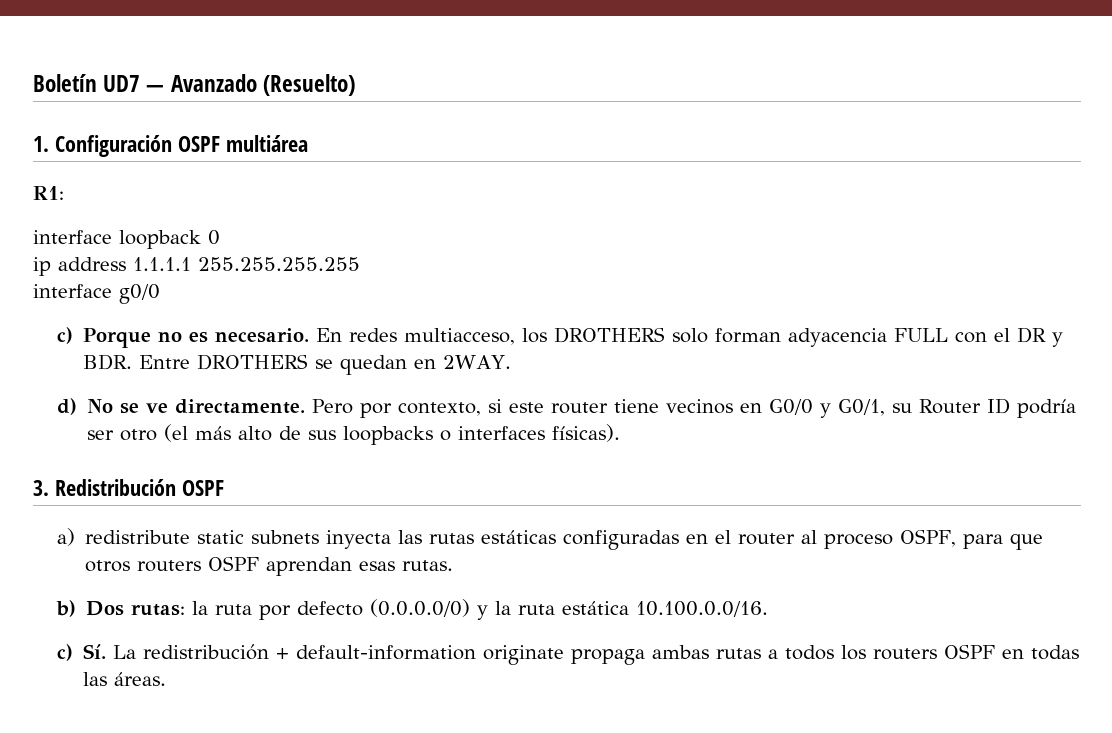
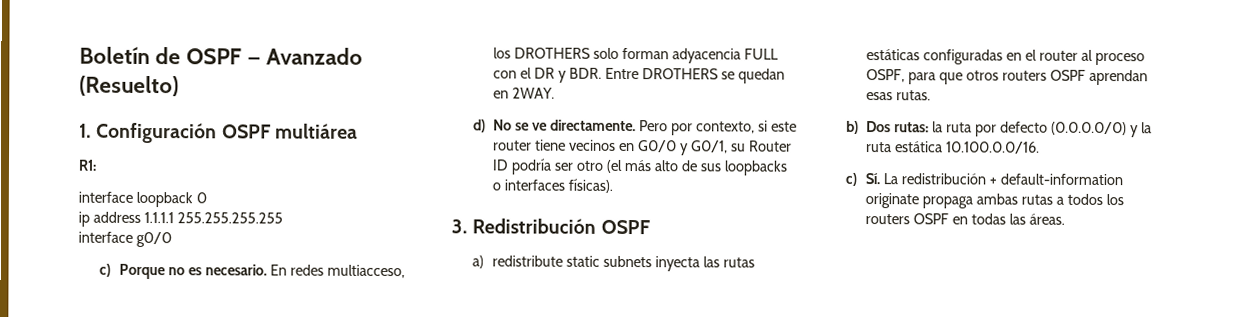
[103,75,141,92] UD7 -> [155,47,243,65] de OSPF

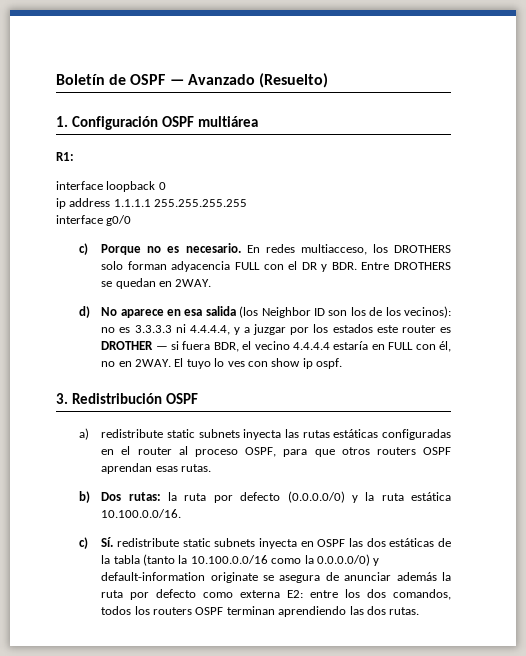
[515,119,797,136] [493,139,792,156] [492,158,788,176] [492,178,614,193] se ve directamente. Pero por contexto, si este router tiene vecinos en G0/0 y G0/1, su Router ID podría ser otro (el más alto de sus loopbacks o interfaces físicas). -> [120,306,451,318] [101,324,451,335] [101,341,451,352] [101,358,343,369] aparece en esa salida (los Neighbor ID son los de los vecinos): no es 3.3.3.3 ni 4.4.4.4, y a juzgar por los estados este router es DROTHER — si fuera BDR, el vecino 4.4.4.4 estaría en FULL con él, no en 2WAY. El tuyo lo ves con show ip ospf.
[883,173,1124,186] [865,193,1124,209] [865,213,1065,225] La redistribución + default-information originate propaga ambas rutas a todos los routers OSPF en todas las áreas. -> [116,538,452,549] [101,554,380,566] [101,572,451,583] [101,589,452,600] [101,606,420,617] redistribute static subnets inyecta en OSPF las dos estáticas de la tabla (tanto la 10.100.0.0/16 como la 0.0.0.0/0) y default-information originate se asegura de anunciar además la ruta por defecto como externa E2: entre los dos comandos, todos los routers OSPF terminan aprendiendo las dos rutas.

